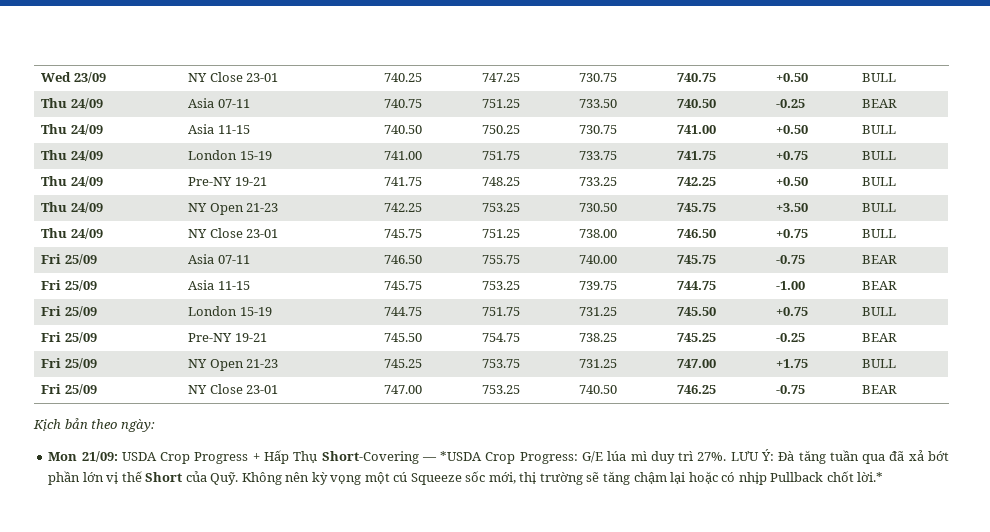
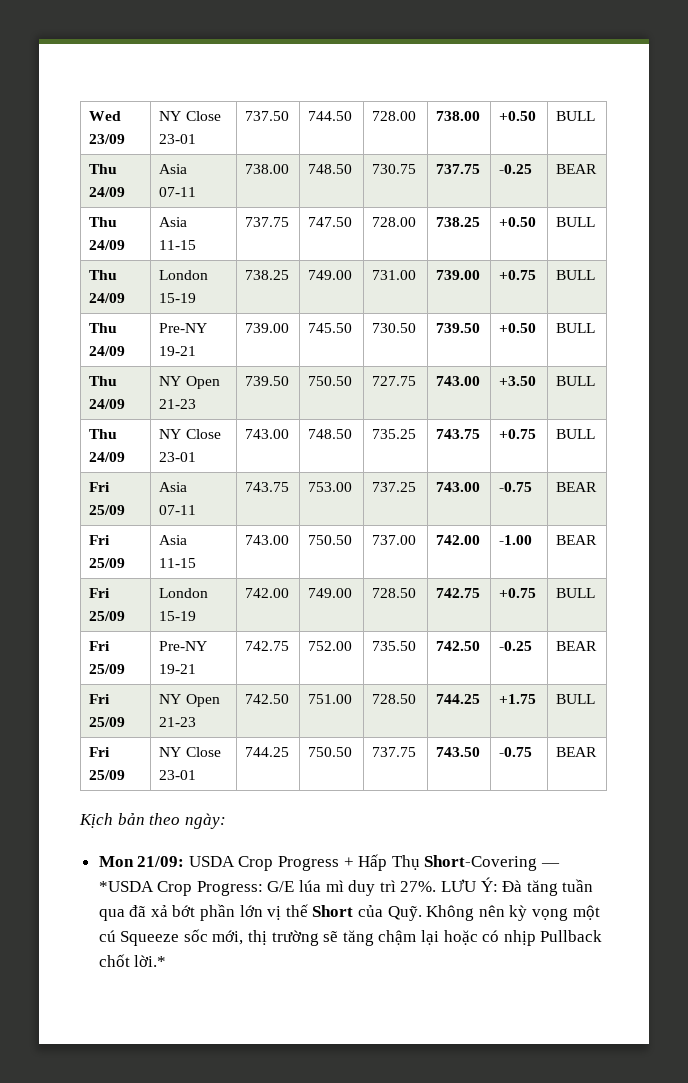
[384,73,423,82] [482,73,521,82] [579,73,618,82] [677,73,717,82] 740.25 | 747.25 | 730.75 | 740.75 -> [245,111,290,121] [308,111,353,121] [372,111,417,121] [436,111,481,121] 737.50 | 744.50 | 728.00 | 738.00
[384,99,423,108] [482,99,521,108] [579,99,618,108] [677,99,717,108] 740.75 | 751.25 | 733.50 | 740.50 -> [245,164,290,174] [308,164,353,174] [372,164,417,174] [436,164,481,174] 738.00 | 748.50 | 730.75 | 737.75
[384,125,423,134] [482,125,521,134] [579,125,618,134] [677,125,717,134] 740.50 | 750.25 | 730.75 | 741.00 -> [245,217,290,227] [308,217,353,227] [372,217,417,227] [436,217,481,227] 737.75 | 747.50 | 728.00 | 738.25
[384,151,423,160] [482,151,521,160] [579,151,618,160] [677,151,717,160] 741.00 | 751.75 | 733.75 | 741.75 -> [245,270,290,280] [308,270,353,280] [372,270,417,280] [436,270,481,280] 738.25 | 749.00 | 731.00 | 739.00
[384,177,423,186] [482,177,521,186] [579,177,618,186] [677,177,717,186] 741.75 | 748.25 | 733.25 | 742.25 -> [245,323,290,333] [308,323,353,333] [372,323,417,333] [436,323,481,333] 739.00 | 745.50 | 730.50 | 739.50
[384,203,423,212] [482,203,521,212] [579,203,618,212] [677,203,717,212] 742.25 | 753.25 | 730.50 | 745.75 -> [245,376,290,386] [308,376,353,386] [372,376,417,386] [436,376,481,386] 739.50 | 750.50 | 727.75 | 743.00
[384,229,423,238] [482,229,521,238] [579,229,618,238] [677,229,717,238] 745.75 | 751.25 | 738.00 | 746.50 -> [245,429,290,439] [308,429,353,439] [372,429,417,439] [436,429,481,439] 743.00 | 748.50 | 735.25 | 743.75
[384,255,423,264] [482,255,521,264] [579,255,618,264] [677,255,717,264] 746.50 | 755.75 | 740.00 | 745.75 -> [245,482,290,492] [308,482,353,492] [372,482,417,492] [436,482,481,492] 743.75 | 753.00 | 737.25 | 743.00
[384,281,423,290] [482,281,521,290] [579,281,618,290] [677,281,717,290] 745.75 | 753.25 | 739.75 | 744.75 -> [245,535,290,545] [308,535,353,545] [372,535,417,545] [436,535,481,545] 743.00 | 750.50 | 737.00 | 742.00
[384,307,423,316] [482,307,521,316] [579,307,618,316] [677,307,717,316] 744.75 | 751.75 | 731.25 | 745.50 -> [245,588,290,598] [308,588,353,598] [372,588,417,598] [436,588,481,598] 742.00 | 749.00 | 728.50 | 742.75
[384,333,423,342] [482,333,521,342] [579,333,618,342] [677,333,717,342] 745.50 | 754.75 | 738.25 | 745.25 -> [245,641,290,651] [308,641,353,651] [372,641,417,651] [436,641,481,651] 742.75 | 752.00 | 735.50 | 742.50
[384,359,423,368] [482,359,521,368] [579,359,618,368] [677,359,717,368] 745.25 | 753.75 | 731.25 | 747.00 -> [245,694,290,704] [308,694,353,704] [372,694,417,704] [436,694,481,704] 742.50 | 751.00 | 728.50 | 744.25
[384,385,423,394] [482,385,521,394] [579,385,618,394] [677,385,717,394] 747.00 | 753.25 | 740.50 | 746.25 -> [245,747,290,757] [308,747,353,757] [372,747,417,757] [436,747,481,757] 744.25 | 750.50 | 737.75 | 743.50

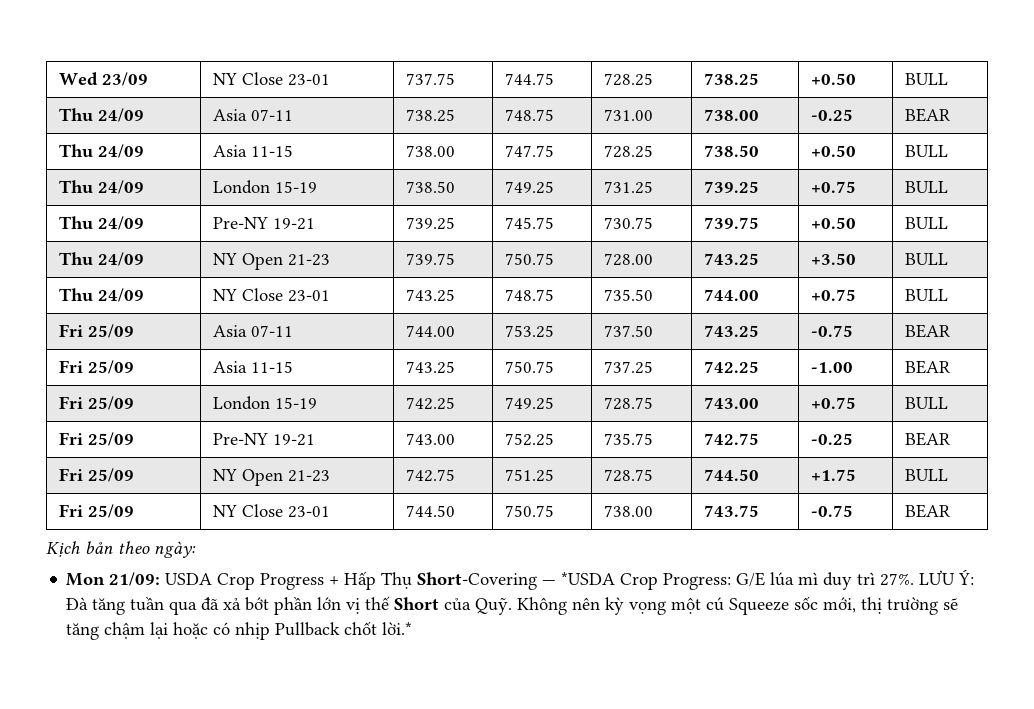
[245,111,290,121] [308,111,353,121] [372,111,417,121] [436,111,481,121] 737.50 | 744.50 | 728.00 | 738.00 -> [405,73,455,85] [504,73,554,85] [603,73,653,86] [703,73,759,85] 737.75 | 744.75 | 728.25 | 738.25
[245,164,290,174] [308,164,353,174] [372,164,417,174] [436,164,481,174] 738.00 | 748.50 | 730.75 | 737.75 -> [405,109,455,122] [504,109,554,121] [603,109,653,121] [703,109,759,121] 738.25 | 748.75 | 731.00 | 738.00
[245,217,290,227] [308,217,353,227] [372,217,417,227] [436,217,481,227] 737.75 | 747.50 | 728.00 | 738.25 -> [405,145,455,157] [504,145,554,157] [603,145,653,158] [703,145,759,157] 738.00 | 747.75 | 728.25 | 738.50
[245,270,290,280] [308,270,353,280] [372,270,417,280] [436,270,481,280] 738.25 | 749.00 | 731.00 | 739.00 -> [405,181,455,193] [504,181,554,194] [603,181,653,194] [703,181,759,193] 738.50 | 749.25 | 731.25 | 739.25
[245,323,290,333] [308,323,353,333] [372,323,417,333] [436,323,481,333] 739.00 | 745.50 | 730.50 | 739.50 -> [405,217,455,230] [504,217,554,229] [603,217,653,229] [703,217,759,229] 739.25 | 745.75 | 730.75 | 739.75
[245,376,290,386] [308,376,353,386] [372,376,417,386] [436,376,481,386] 739.50 | 750.50 | 727.75 | 743.00 -> [405,253,455,265] [504,253,554,265] [603,253,653,266] [703,253,759,265] 739.75 | 750.75 | 728.00 | 743.25
[245,429,290,439] [308,429,353,439] [372,429,417,439] [436,429,481,439] 743.00 | 748.50 | 735.25 | 743.75 -> [405,289,455,302] [504,289,554,301] [603,289,653,301] [703,289,759,301] 743.25 | 748.75 | 735.50 | 744.00
[245,482,290,492] [308,482,353,492] [372,482,417,492] [436,482,481,492] 743.75 | 753.00 | 737.25 | 743.00 -> [405,325,455,337] [504,325,554,338] [603,325,653,337] [703,325,759,337] 744.00 | 753.25 | 737.50 | 743.25
[245,535,290,545] [308,535,353,545] [372,535,417,545] [436,535,481,545] 743.00 | 750.50 | 737.00 | 742.00 -> [405,361,455,374] [504,361,554,373] [603,361,653,374] [703,361,759,373] 743.25 | 750.75 | 737.25 | 742.25
[245,588,290,598] [308,588,353,598] [372,588,417,598] [436,588,481,598] 742.00 | 749.00 | 728.50 | 742.75 -> [405,397,455,410] [504,397,554,410] [603,397,653,410] [703,397,759,409] 742.25 | 749.25 | 728.75 | 743.00
[245,641,290,651] [308,641,353,651] [372,641,417,651] [436,641,481,651] 742.75 | 752.00 | 735.50 | 742.50 -> [405,433,455,445] [504,433,554,446] [603,433,653,445] [703,433,759,445] 743.00 | 752.25 | 735.75 | 742.75
[245,694,290,704] [308,694,353,704] [372,694,417,704] [436,694,481,704] 742.50 | 751.00 | 728.50 | 744.25 -> [405,469,455,482] [504,469,554,482] [603,469,653,482] [703,469,759,481] 742.75 | 751.25 | 728.75 | 744.50
[245,747,290,757] [308,747,353,757] [372,747,417,757] [436,747,481,757] 744.25 | 750.50 | 737.75 | 743.50 -> [405,505,455,517] [504,505,554,517] [603,505,653,517] [703,505,759,517] 744.50 | 750.75 | 738.00 | 743.75

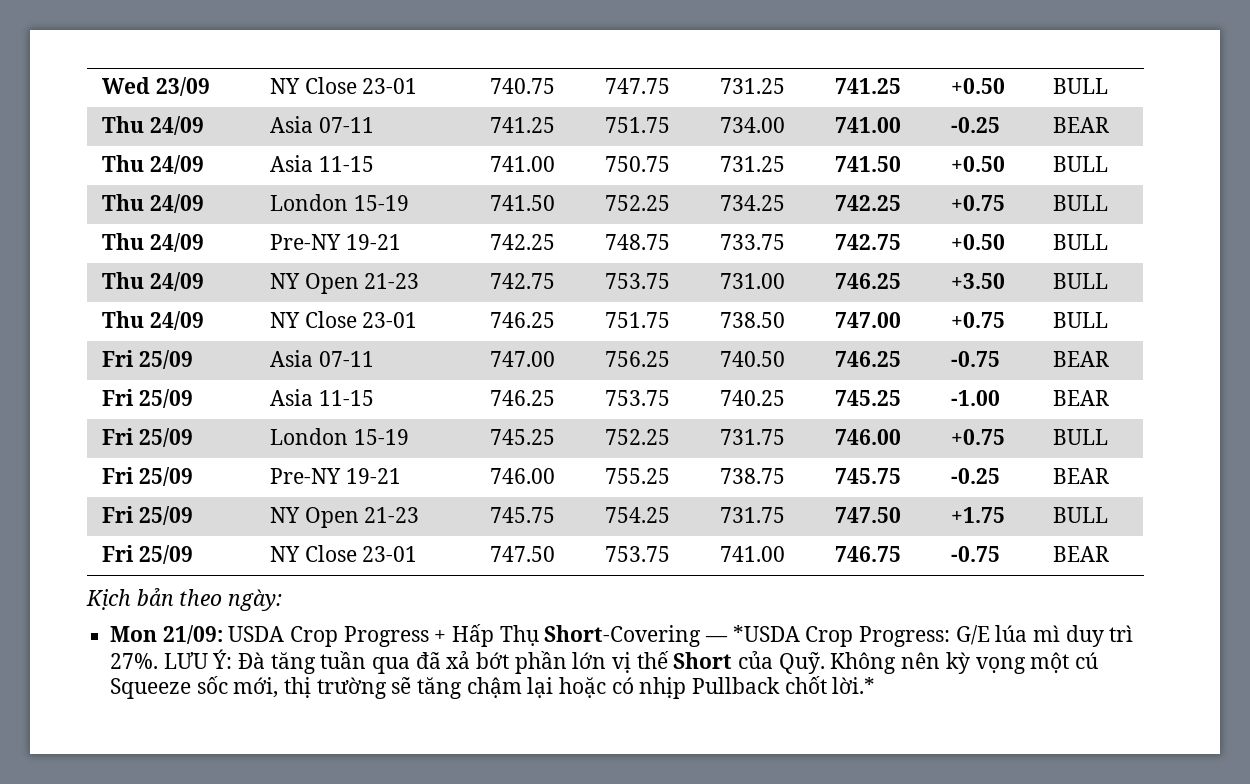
[405,73,455,85] [504,73,554,85] [603,73,653,86] [703,73,759,85] 737.75 | 744.75 | 728.25 | 738.25 -> [489,78,555,94] [604,78,670,94] [719,78,785,94] [834,78,901,94] 740.75 | 747.75 | 731.25 | 741.25
[405,109,455,122] [504,109,554,121] [603,109,653,121] [703,109,759,121] 738.25 | 748.75 | 731.00 | 738.00 -> [489,117,555,133] [604,117,670,133] [719,117,785,133] [834,117,901,133] 741.25 | 751.75 | 734.00 | 741.00
[405,145,455,157] [504,145,554,157] [603,145,653,158] [703,145,759,157] 738.00 | 747.75 | 728.25 | 738.50 -> [489,156,555,172] [604,156,670,172] [719,156,785,172] [834,156,901,172] 741.00 | 750.75 | 731.25 | 741.50
[405,181,455,193] [504,181,554,194] [603,181,653,194] [703,181,759,193] 738.50 | 749.25 | 731.25 | 739.25 -> [489,195,555,211] [604,195,670,211] [719,195,785,211] [834,195,901,211] 741.50 | 752.25 | 734.25 | 742.25
[405,217,455,230] [504,217,554,229] [603,217,653,229] [703,217,759,229] 739.25 | 745.75 | 730.75 | 739.75 -> [489,234,555,250] [604,234,670,250] [719,234,785,250] [834,234,901,250] 742.25 | 748.75 | 733.75 | 742.75
[405,253,455,265] [504,253,554,265] [603,253,653,266] [703,253,759,265] 739.75 | 750.75 | 728.00 | 743.25 -> [489,273,555,289] [604,273,670,289] [719,273,785,289] [834,273,901,289] 742.75 | 753.75 | 731.00 | 746.25
[405,289,455,302] [504,289,554,301] [603,289,653,301] [703,289,759,301] 743.25 | 748.75 | 735.50 | 744.00 -> [489,312,555,328] [604,312,670,328] [719,312,785,328] [834,312,901,328] 746.25 | 751.75 | 738.50 | 747.00
[405,325,455,337] [504,325,554,338] [603,325,653,337] [703,325,759,337] 744.00 | 753.25 | 737.50 | 743.25 -> [489,351,555,367] [604,351,670,367] [719,351,785,367] [834,351,901,367] 747.00 | 756.25 | 740.50 | 746.25
[405,361,455,374] [504,361,554,373] [603,361,653,374] [703,361,759,373] 743.25 | 750.75 | 737.25 | 742.25 -> [489,390,555,406] [604,390,670,406] [719,390,785,406] [834,390,901,406] 746.25 | 753.75 | 740.25 | 745.25
[405,397,455,410] [504,397,554,410] [603,397,653,410] [703,397,759,409] 742.25 | 749.25 | 728.75 | 743.00 -> [489,429,555,445] [604,429,670,445] [719,429,785,445] [834,429,901,445] 745.25 | 752.25 | 731.75 | 746.00
[405,433,455,445] [504,433,554,446] [603,433,653,445] [703,433,759,445] 743.00 | 752.25 | 735.75 | 742.75 -> [489,468,555,484] [604,468,670,484] [719,468,785,484] [834,468,901,484] 746.00 | 755.25 | 738.75 | 745.75
[405,469,455,482] [504,469,554,482] [603,469,653,482] [703,469,759,481] 742.75 | 751.25 | 728.75 | 744.50 -> [489,507,555,523] [604,507,670,523] [719,507,785,523] [834,507,901,523] 745.75 | 754.25 | 731.75 | 747.50
[405,505,455,517] [504,505,554,517] [603,505,653,517] [703,505,759,517] 744.50 | 750.75 | 738.00 | 743.75 -> [489,546,555,562] [604,546,670,562] [719,546,785,562] [834,546,901,562] 747.50 | 753.75 | 741.00 | 746.75

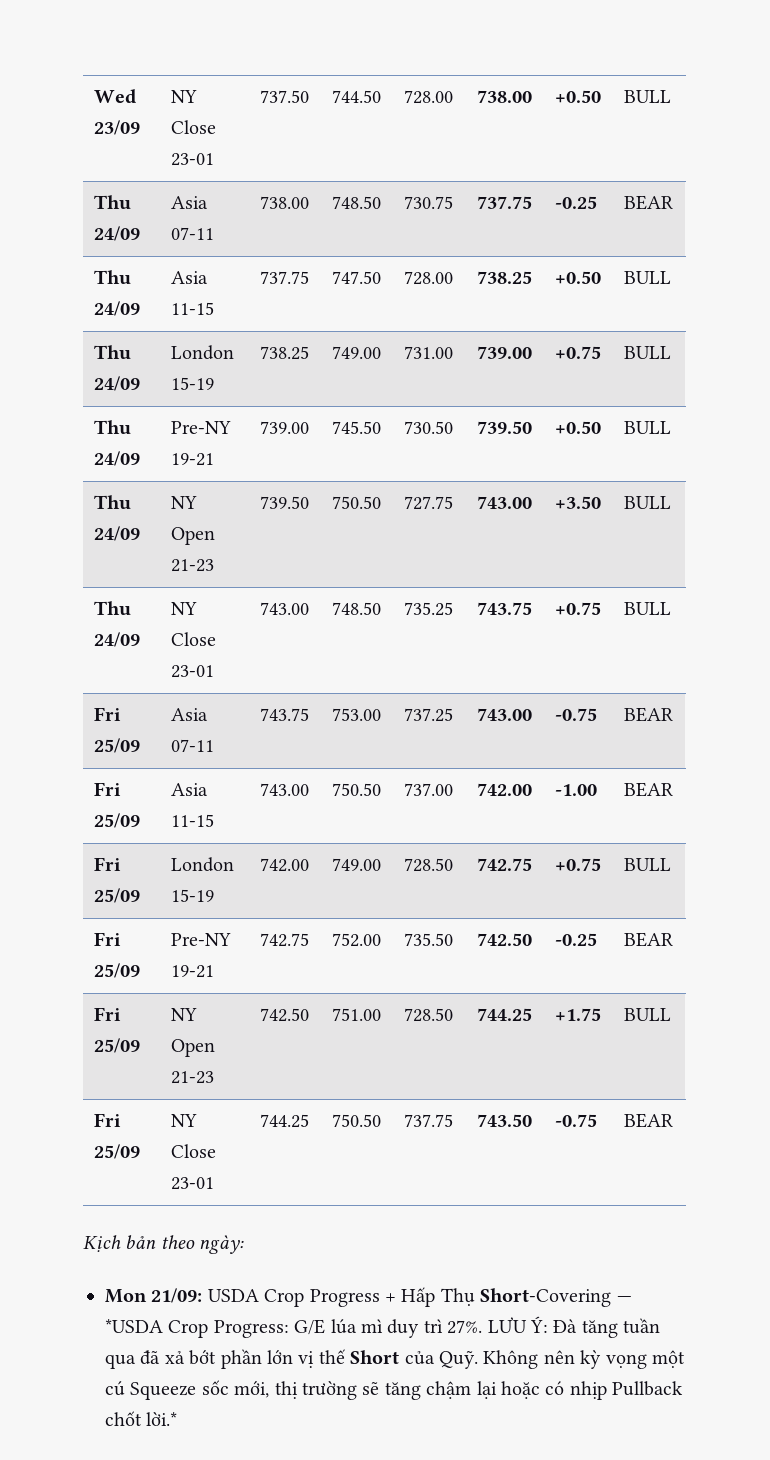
[489,78,555,94] [604,78,670,94] [719,78,785,94] [834,78,901,94] 740.75 | 747.75 | 731.25 | 741.25 -> [260,90,310,103] [332,90,382,103] [404,90,454,104] [477,90,533,103] 737.50 | 744.50 | 728.00 | 738.00
[489,117,555,133] [604,117,670,133] [719,117,785,133] [834,117,901,133] 741.25 | 751.75 | 734.00 | 741.00 -> [260,196,310,209] [332,196,382,209] [404,196,454,209] [477,196,533,209] 738.00 | 748.50 | 730.75 | 737.75
[489,156,555,172] [604,156,670,172] [719,156,785,172] [834,156,901,172] 741.00 | 750.75 | 731.25 | 741.50 -> [260,271,310,284] [332,271,382,284] [404,271,454,285] [477,271,533,284] 737.75 | 747.50 | 728.00 | 738.25
[489,195,555,211] [604,195,670,211] [719,195,785,211] [834,195,901,211] 741.50 | 752.25 | 734.25 | 742.25 -> [260,346,310,360] [332,346,382,359] [404,346,454,359] [477,346,533,359] 738.25 | 749.00 | 731.00 | 739.00
[489,234,555,250] [604,234,670,250] [719,234,785,250] [834,234,901,250] 742.25 | 748.75 | 733.75 | 742.75 -> [260,421,310,434] [332,421,382,434] [404,421,454,434] [477,421,533,434] 739.00 | 745.50 | 730.50 | 739.50
[489,273,555,289] [604,273,670,289] [719,273,785,289] [834,273,901,289] 742.75 | 753.75 | 731.00 | 746.25 -> [260,496,310,509] [332,496,382,509] [404,496,454,510] [477,496,533,509] 739.50 | 750.50 | 727.75 | 743.00
[489,312,555,328] [604,312,670,328] [719,312,785,328] [834,312,901,328] 746.25 | 751.75 | 738.50 | 747.00 -> [260,602,310,615] [332,602,382,615] [404,602,454,616] [477,602,533,615] 743.00 | 748.50 | 735.25 | 743.75
[489,351,555,367] [604,351,670,367] [719,351,785,367] [834,351,901,367] 747.00 | 756.25 | 740.50 | 746.25 -> [260,708,310,721] [332,708,382,721] [404,708,454,722] [477,708,533,721] 743.75 | 753.00 | 737.25 | 743.00
[489,390,555,406] [604,390,670,406] [719,390,785,406] [834,390,901,406] 746.25 | 753.75 | 740.25 | 745.25 -> [260,783,310,796] [332,783,382,796] [404,783,454,796] [477,783,533,796] 743.00 | 750.50 | 737.00 | 742.00
[489,429,555,445] [604,429,670,445] [719,429,785,445] [834,429,901,445] 745.25 | 752.25 | 731.75 | 746.00 -> [260,858,310,872] [332,858,382,871] [404,858,454,872] [477,858,533,871] 742.00 | 749.00 | 728.50 | 742.75
[489,468,555,484] [604,468,670,484] [719,468,785,484] [834,468,901,484] 746.00 | 755.25 | 738.75 | 745.75 -> [260,933,310,947] [332,933,382,947] [404,933,454,946] [477,933,533,946] 742.75 | 752.00 | 735.50 | 742.50
[489,507,555,523] [604,507,670,523] [719,507,785,523] [834,507,901,523] 745.75 | 754.25 | 731.75 | 747.50 -> [260,1008,310,1022] [332,1008,382,1021] [404,1008,454,1022] [477,1008,533,1021] 742.50 | 751.00 | 728.50 | 744.25
[489,546,555,562] [604,546,670,562] [719,546,785,562] [834,546,901,562] 747.50 | 753.75 | 741.00 | 746.75 -> [260,1114,310,1128] [332,1114,382,1127] [404,1114,454,1127] [477,1114,533,1127] 744.25 | 750.50 | 737.75 | 743.50

